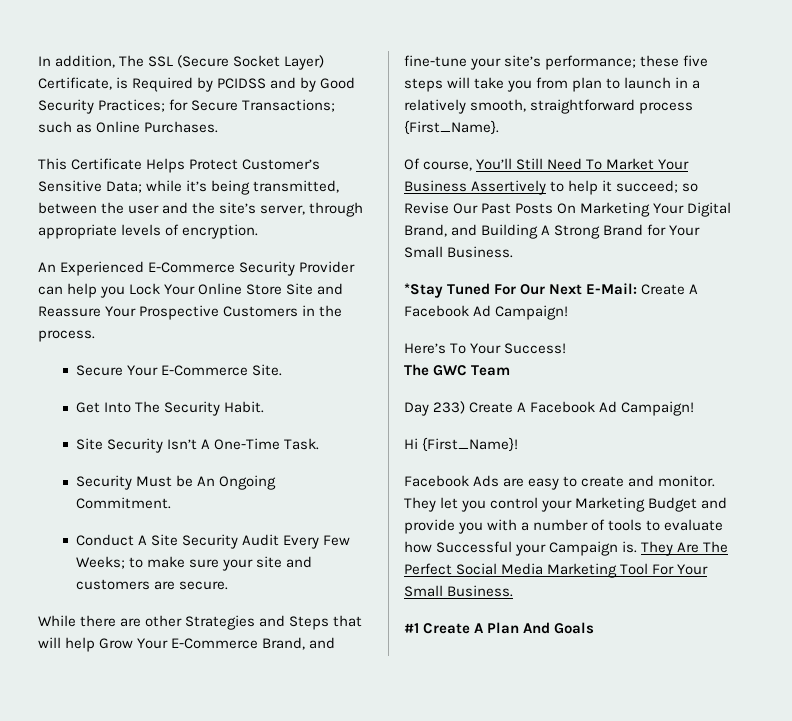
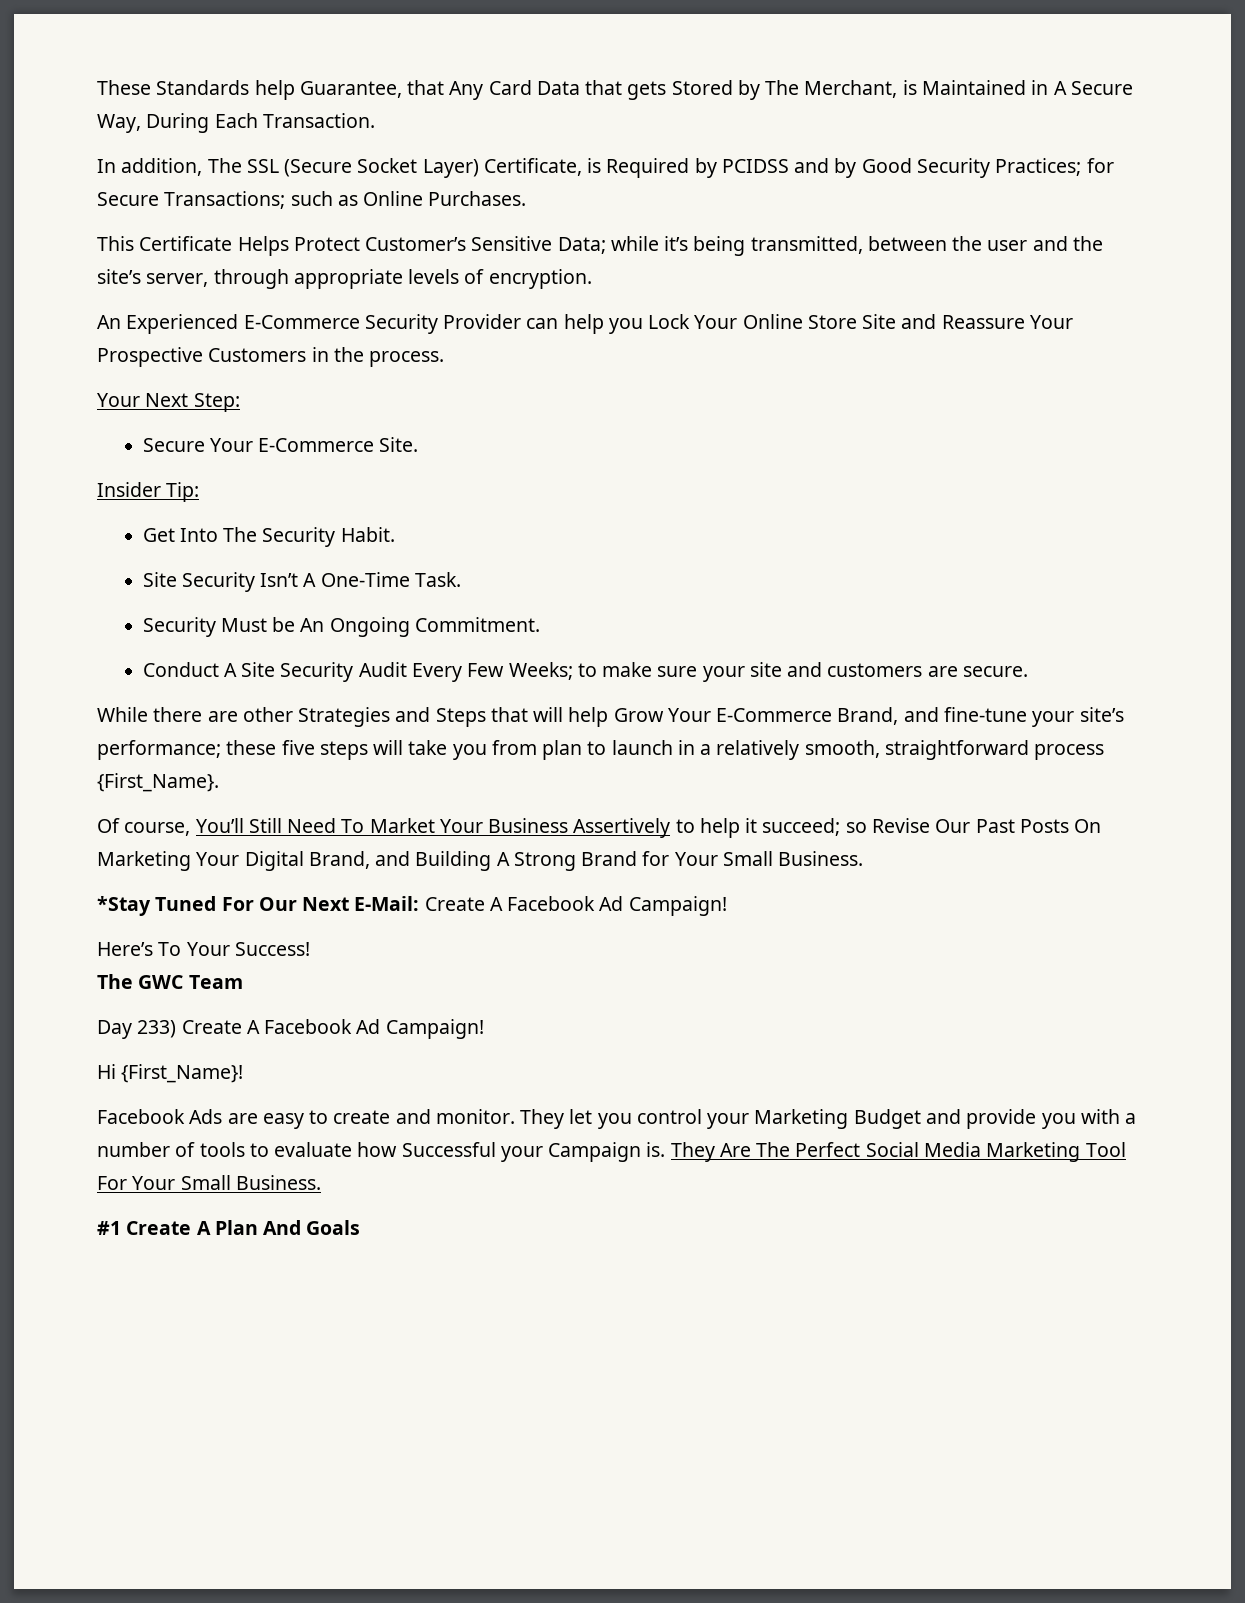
(38, 61) none -> [97,80,1133,100] [97,113,375,133] These Standards help Guarantee, that Any Card Data that gets Stored by The Merchant, is Maintained in A Secure Way, During Each Transaction. //
(95, 336) none -> [97,393,240,412] // Your Next Step:
(283, 370) none -> [97,482,200,502] // Insider Tip:

